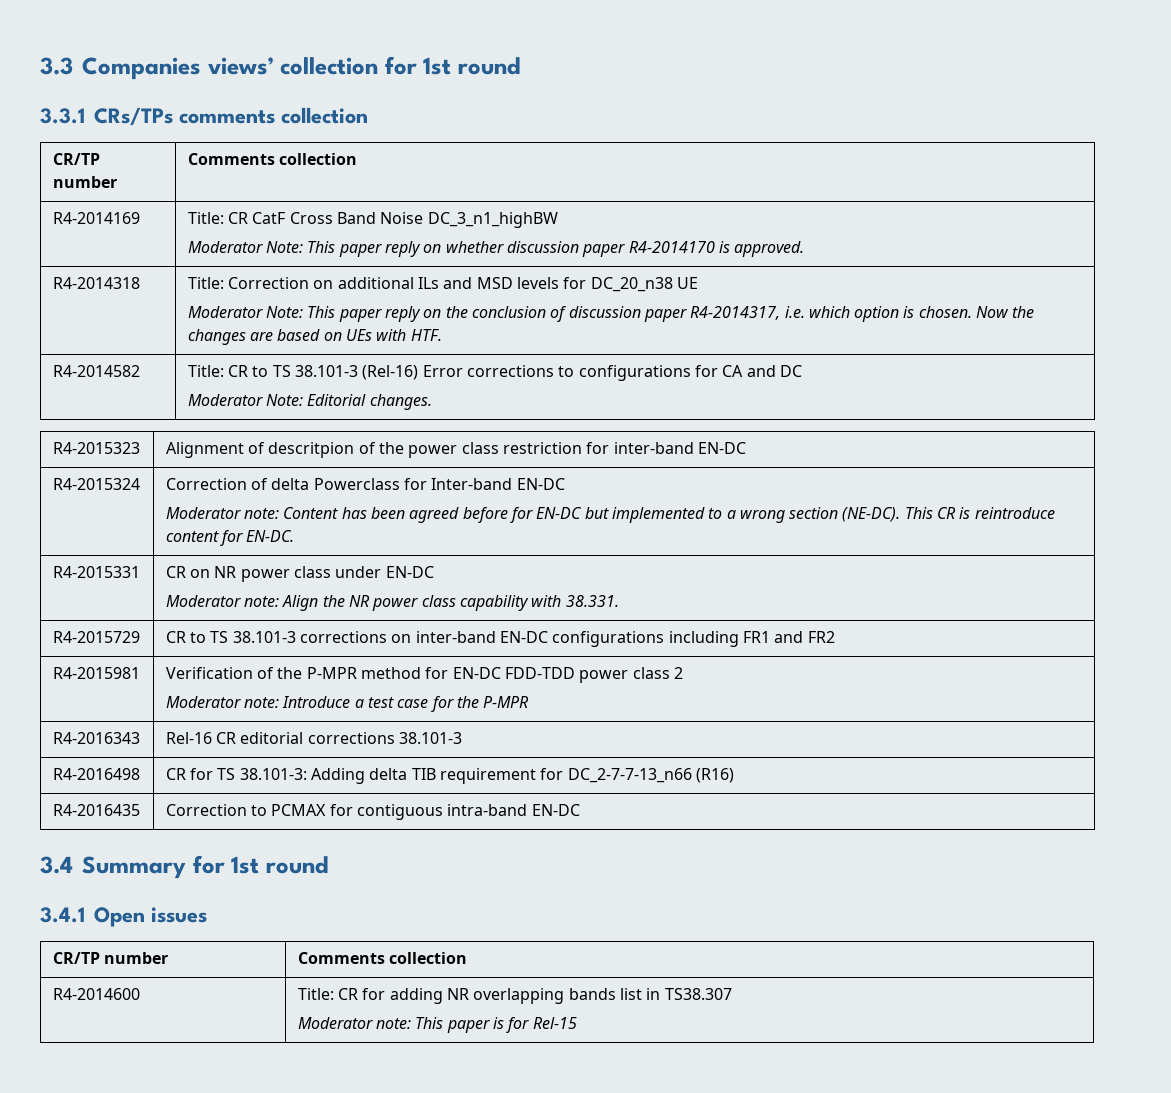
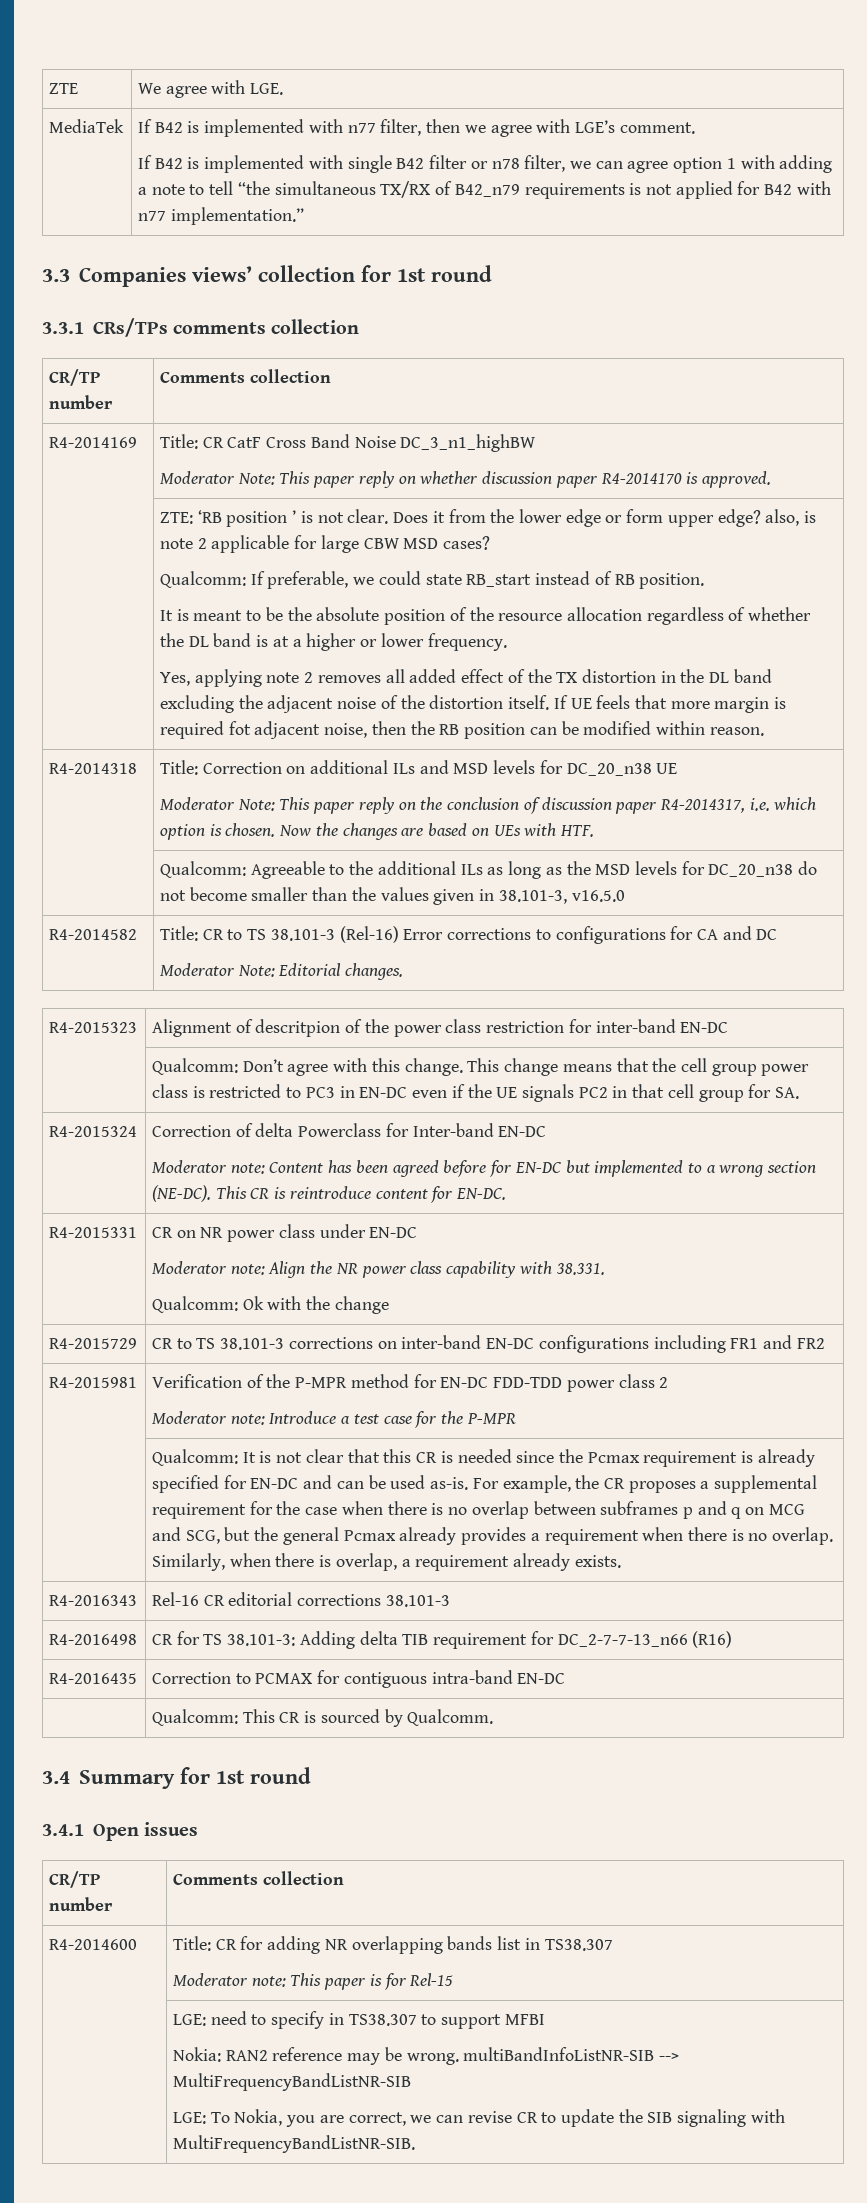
(40, 66) none -> [49,83,79,94] [138,80,284,98] [49,119,125,133] [138,119,695,137] [138,155,833,173] [138,181,831,199] [138,207,304,225] ZTE | We agree with LGE. // MediaTek | If B42 is implemented with n77 filter, then we agree with LGE’s comment. // If B42 is implemented with single B42 filter or n78 filter, we can agree option 1 with adding a note to tell “the simultaneous TX/RX of B42_n79 requirements is not applied for B42 with n77 implementation.” //
(805, 249) none -> [160,509,817,527] [160,535,491,553] [160,571,705,589] [160,607,812,625] [160,633,507,651] [160,669,772,687] [160,695,787,713] [160,721,764,739] // | ZTE: ‘RB position ’ is not clear. Does it from the lower edge or form upper edge? also, is note 2 applicable for large CBW MSD cases? // Qualcomm: If preferable, we could state RB_start instead of RB position. // It is meant to be the absolute position of the resource allocation regardless of whether the DL band is at a higher or lower frequency. // Yes, applying note 2 removes all added effect of the TX distortion in the DL band excluding the adjacent noise of the distortion itself. If UE feels that more margin is required fot adjacent noise, then the RB position can be modified within reason.
(442, 335) none -> [160,861,818,879] [160,887,625,905] // | Qualcomm: Agreeable to the additional ILs as long as the MSD levels for DC_20_n38 do not become smaller than the values given in 38.101-3, v16.5.0
(746, 448) none -> [152,1058,810,1076] [152,1084,800,1102] // | Qualcomm: Don’t agree with this change. This change means that the cell group power class is restricted to PC3 in EN-DC even if the UE signals PC2 in that cell group for SA.
(619, 601) none -> [152,1296,389,1314] // Qualcomm: Ok with the change
(530, 702) none -> [152,1449,815,1467] [152,1475,818,1493] [152,1501,805,1519] [152,1527,834,1545] [152,1553,621,1571] // | Qualcomm: It is not clear that this CR is needed since the Pcmax requirement is already specified for EN-DC and can be used as-is. For example, the CR proposes a supplemental requirement for the case when there is no overlap between subframes p and q on MCG and SCG, but the general Pcmax already provides a requirement when there is no overlap. Similarly, when there is overlap, a requirement already exists.
(580, 810) none -> [152,1709,494,1727] // | Qualcomm: This CR is sourced by Qualcomm.
(577, 1023) none -> [173,2011,545,2029] [173,2047,680,2065] [173,2073,412,2091] [173,2109,785,2127] [173,2135,416,2153] // | LGE: need to specify in TS38.307 to support MFBI // Nokia: RAN2 reference may be wrong. multiBandInfoListNR-SIB --> MultiFrequencyBandListNR-SIB // LGE: To Nokia, you are correct, we can revise CR to update the SIB signaling with MultiFrequencyBandListNR-SIB.

